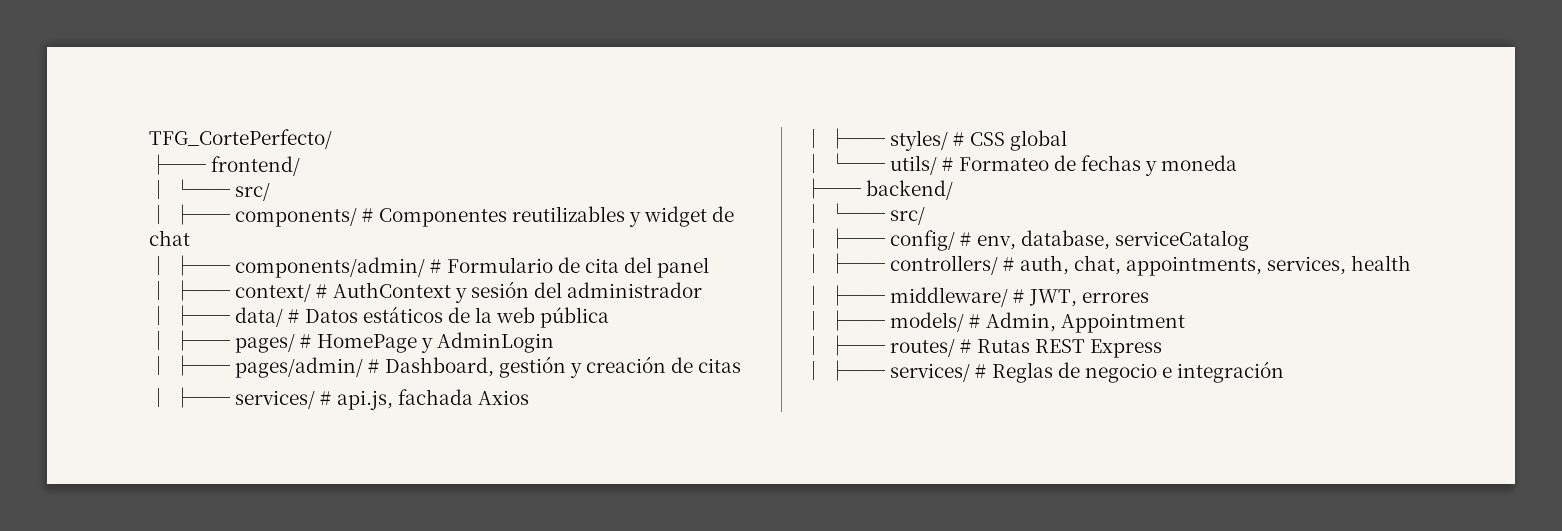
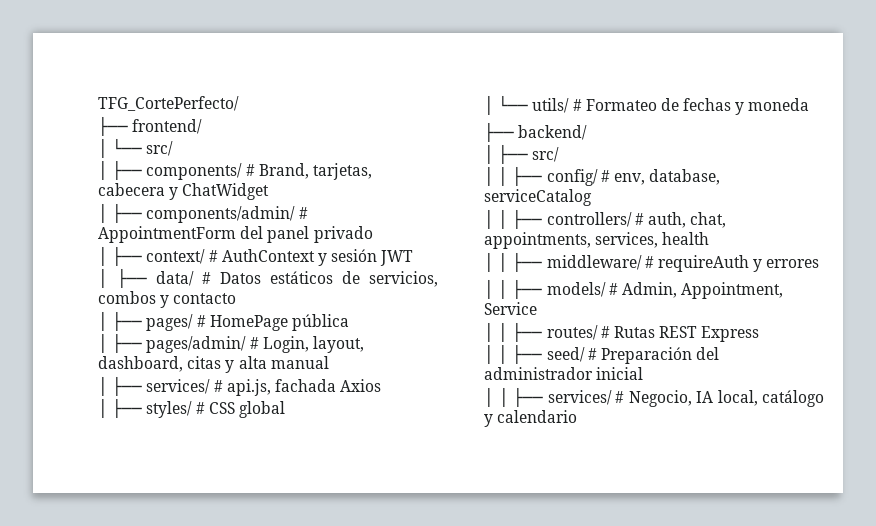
[378,206,735,227] [149,230,190,246] Componentes reutilizables y widget de chat -> [258,163,372,180] [98,183,270,200] Brand, tarjetas, cabecera y ChatWidget
[446,257,619,273] Formulario de cita -> [98,226,236,243] AppointmentForm
(710, 267) none -> [313,226,373,243] privado
[533,282,703,298] del administrador -> [380,250,414,266] JWT
[474,307,610,328] la web pública -> [369,271,438,287] [98,291,237,308] servicios, combos y contacto
[420,332,554,353] y AdminLogin -> [291,314,349,331] pública
[384,356,742,378] Dashboard, gestión y creación de citas -> [262,336,364,353] [98,356,329,373] Login, layout, dashboard, citas y alta manual
[828,203,926,225] [804,229,823,248] └── src/ // │ -> [498,144,560,164] [484,166,509,186] ├── src/ // │ │
(823, 263) none -> [498,209,509,229] │
(823, 295) none -> [498,252,509,272] │
[1028,289,1077,307] JWT, -> [657,255,763,272] requireAuth y
(823, 320) none -> [498,279,509,299] │
[1060,313,1185,333] [804,336,823,355] Appointment // │ -> [681,282,784,299] [484,302,537,315] [484,322,509,342] Appointment, Service // │ │
[828,360,1285,383] ├── services/ # Reglas de negocio e integración -> [498,344,720,364] [484,367,644,380] [484,387,824,407] [484,410,578,427] │ ├── seed/ # Preparación del administrador inicial // │ │ ├── services/ # Negocio, IA local, catálogo y calendario

